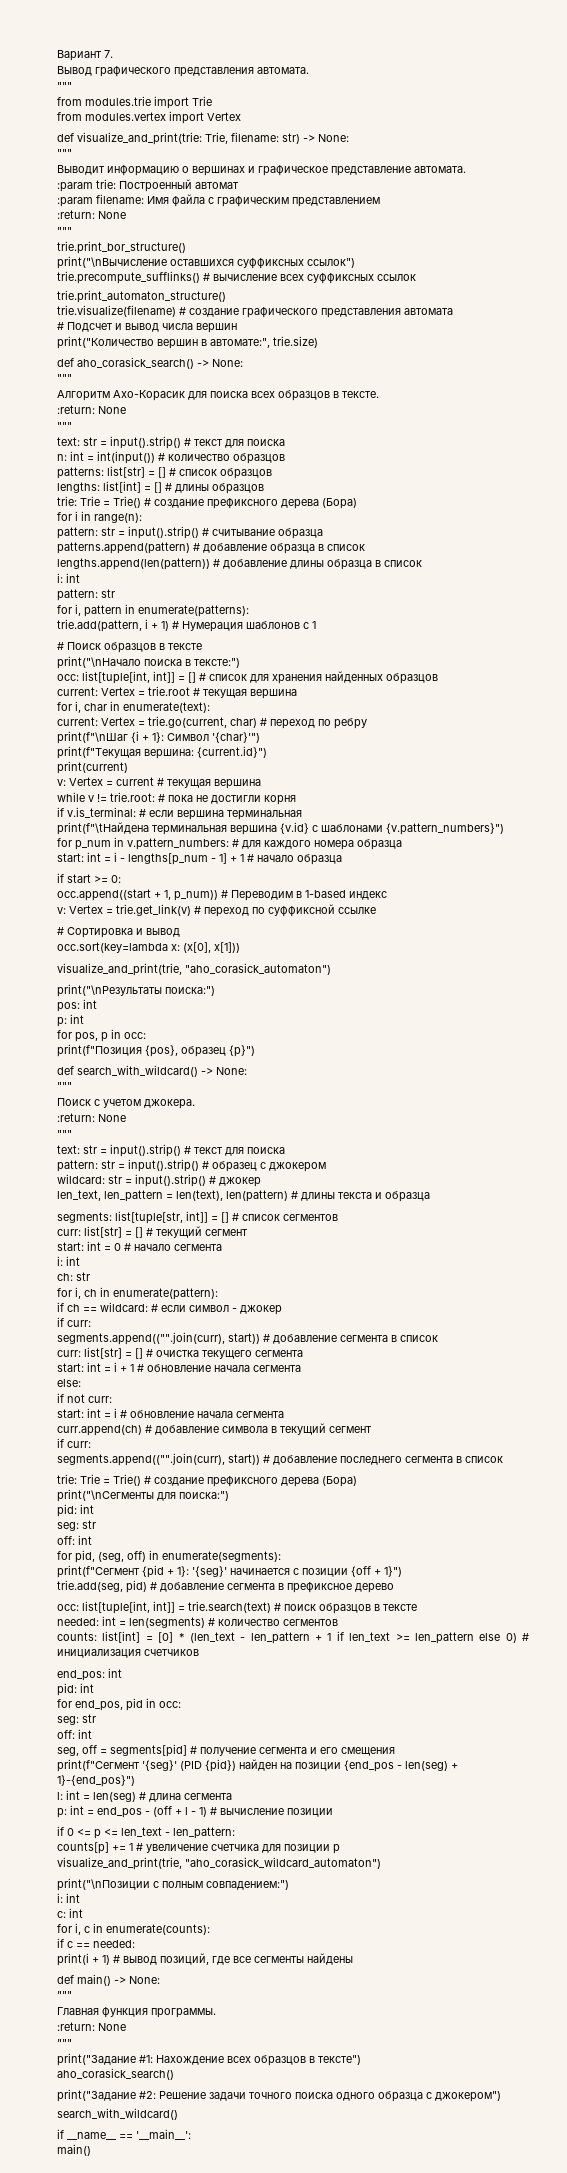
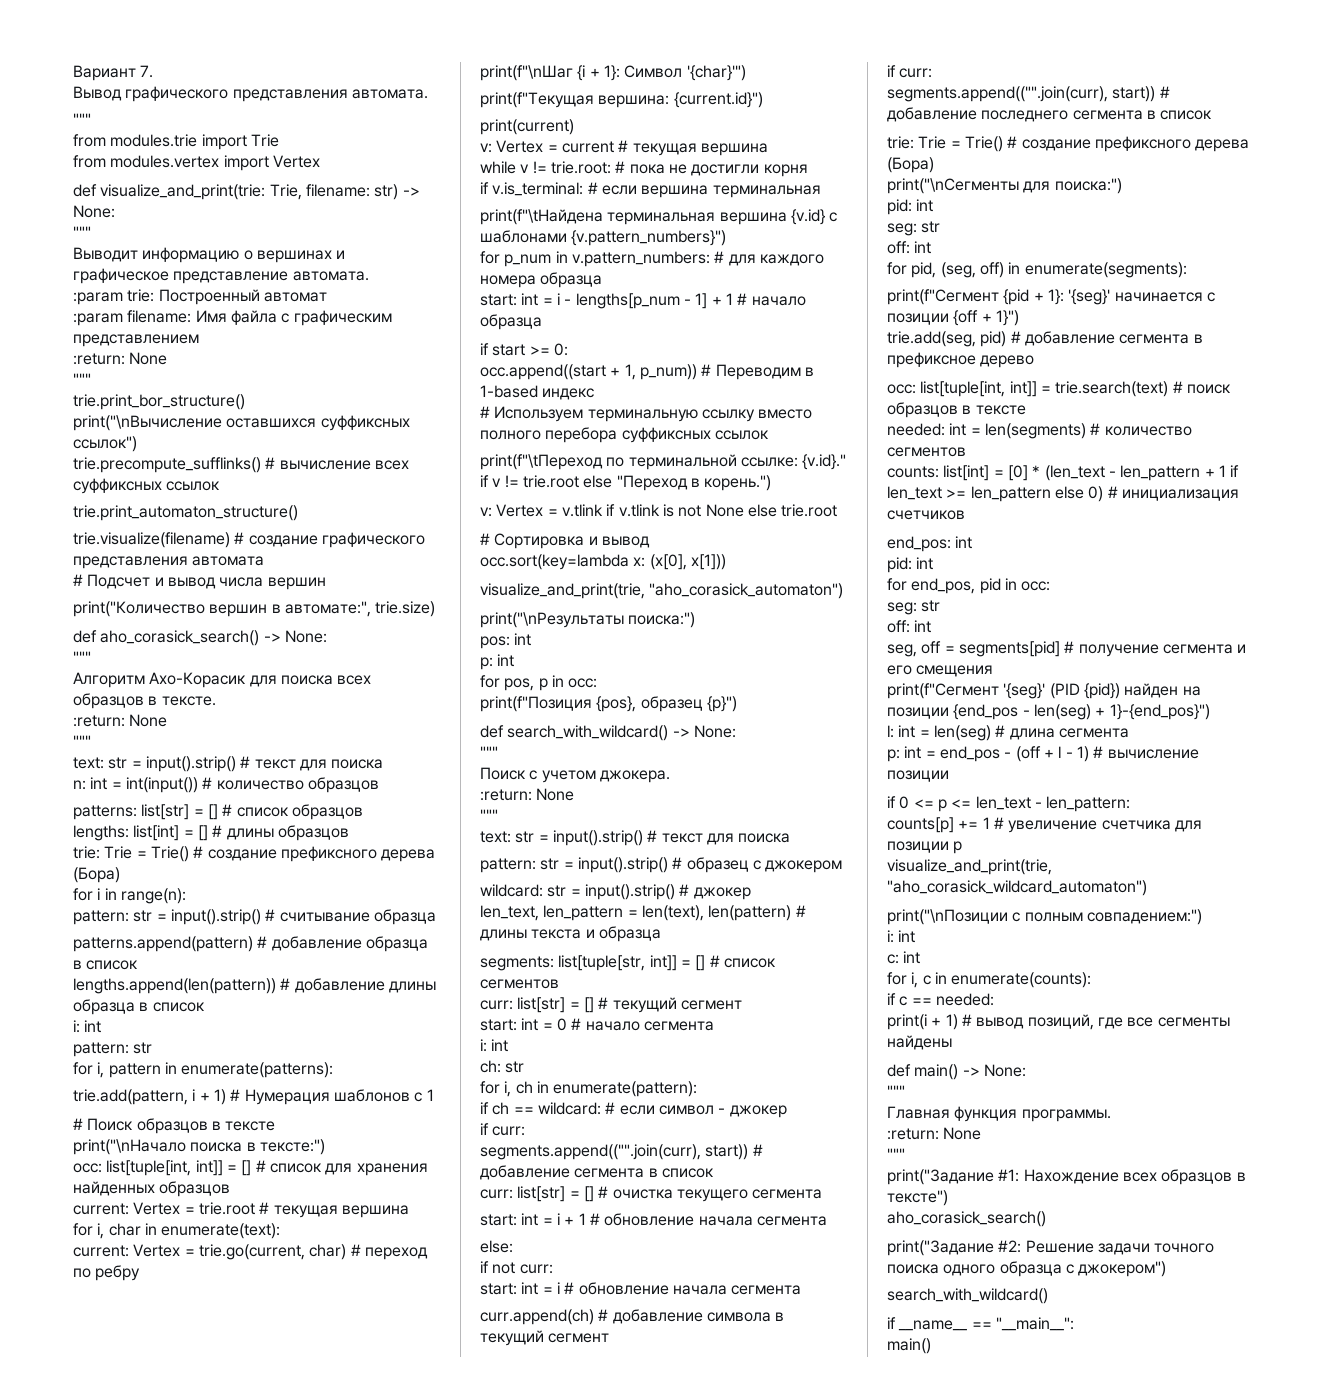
[57,904,376,917] v: Vertex = trie.get_link(v) # переход по суффиксной ссылке -> [480,406,813,422] [480,427,769,443] [480,454,847,470] [480,475,772,491] [480,504,838,517] # Используем терминальную ссылку вместо полного перебора суффиксных ссылок // print(f"\tПереход по терминальной ссылке: {v.id}." if v != trie.root else "Переход в корень.") // v: Vertex = v.tlink if v.tlink is not None else trie.root
[136,2129,191,2140] '__main__': -> [995,1317,1074,1331] "__main__":

